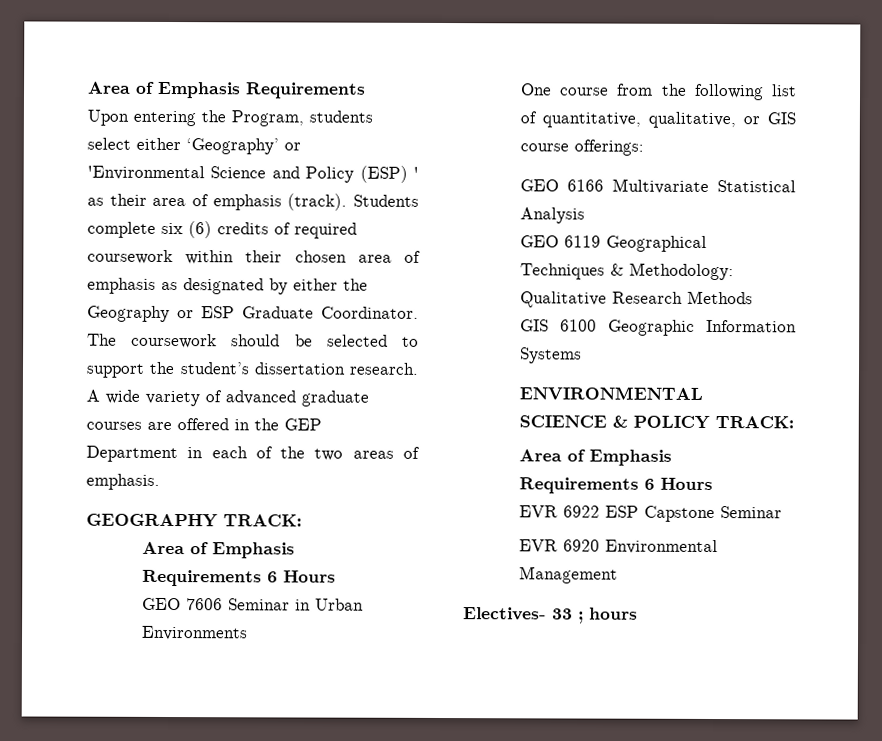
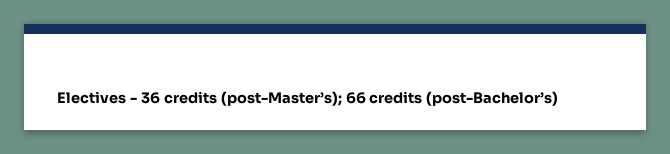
[88,81,366,99] [87,109,373,127] [87,137,301,155] [87,165,419,183] [87,193,420,211] [87,221,357,239] [87,249,421,265] [87,277,368,295] [87,305,419,323] [87,333,419,349] [86,361,419,378] [86,389,369,407] [86,418,322,431] [86,445,420,463] [86,473,160,490] [86,513,302,528] [141,541,295,559] [141,569,336,587] [141,597,364,611] [141,625,248,641] [520,83,797,101] [519,111,796,129] [519,139,644,156] [519,178,796,194] [519,207,585,224] [519,235,707,252] [519,262,734,281] [519,290,753,308] [519,319,797,336] [519,347,582,364] [518,386,703,400] [518,415,794,429] [518,449,672,466] [518,477,713,494] [518,505,782,523] [518,539,718,555] [518,566,618,584] [463,607,638,624] Area of Emphasis Requirements // Upon entering the Program, students select either ‘Geography’ or 'Environmental Science and Policy (ESP) ' as their area of emphasis (track). Students complete six (6) credits of required coursework within their chosen area of emphasis as designated by either the Geography or ESP Graduate Coordinator. The coursework should be selected to support the student’s dissertation research. A wide variety of advanced graduate courses are offered in the GEP Department in each of the two areas of emphasis. // GEOGRAPHY TRACK: // Area of Emphasis Requirements 6 Hours // GEO 7606 Seminar in Urban Environments // One course from the following list of quantitative, qualitative, or GIS course offerings: // GEO 6166 Multivariate Statistical Analysis // GEO 6119 Geographical Techniques & Methodology: Qualitative Research Methods // GIS 6100 Geographic Information Systems // ENVIRONMENTAL SCIENCE & POLICY TRACK: // Area of Emphasis Requirements 6 Hours // EVR 6922 ESP Capstone Seminar // EVR 6920 Environmental Management // Electives- 33 ; hours -> [57,91,559,106] Electives - 36 credits (post-Master’s); 66 credits (post-Bachelor’s)

